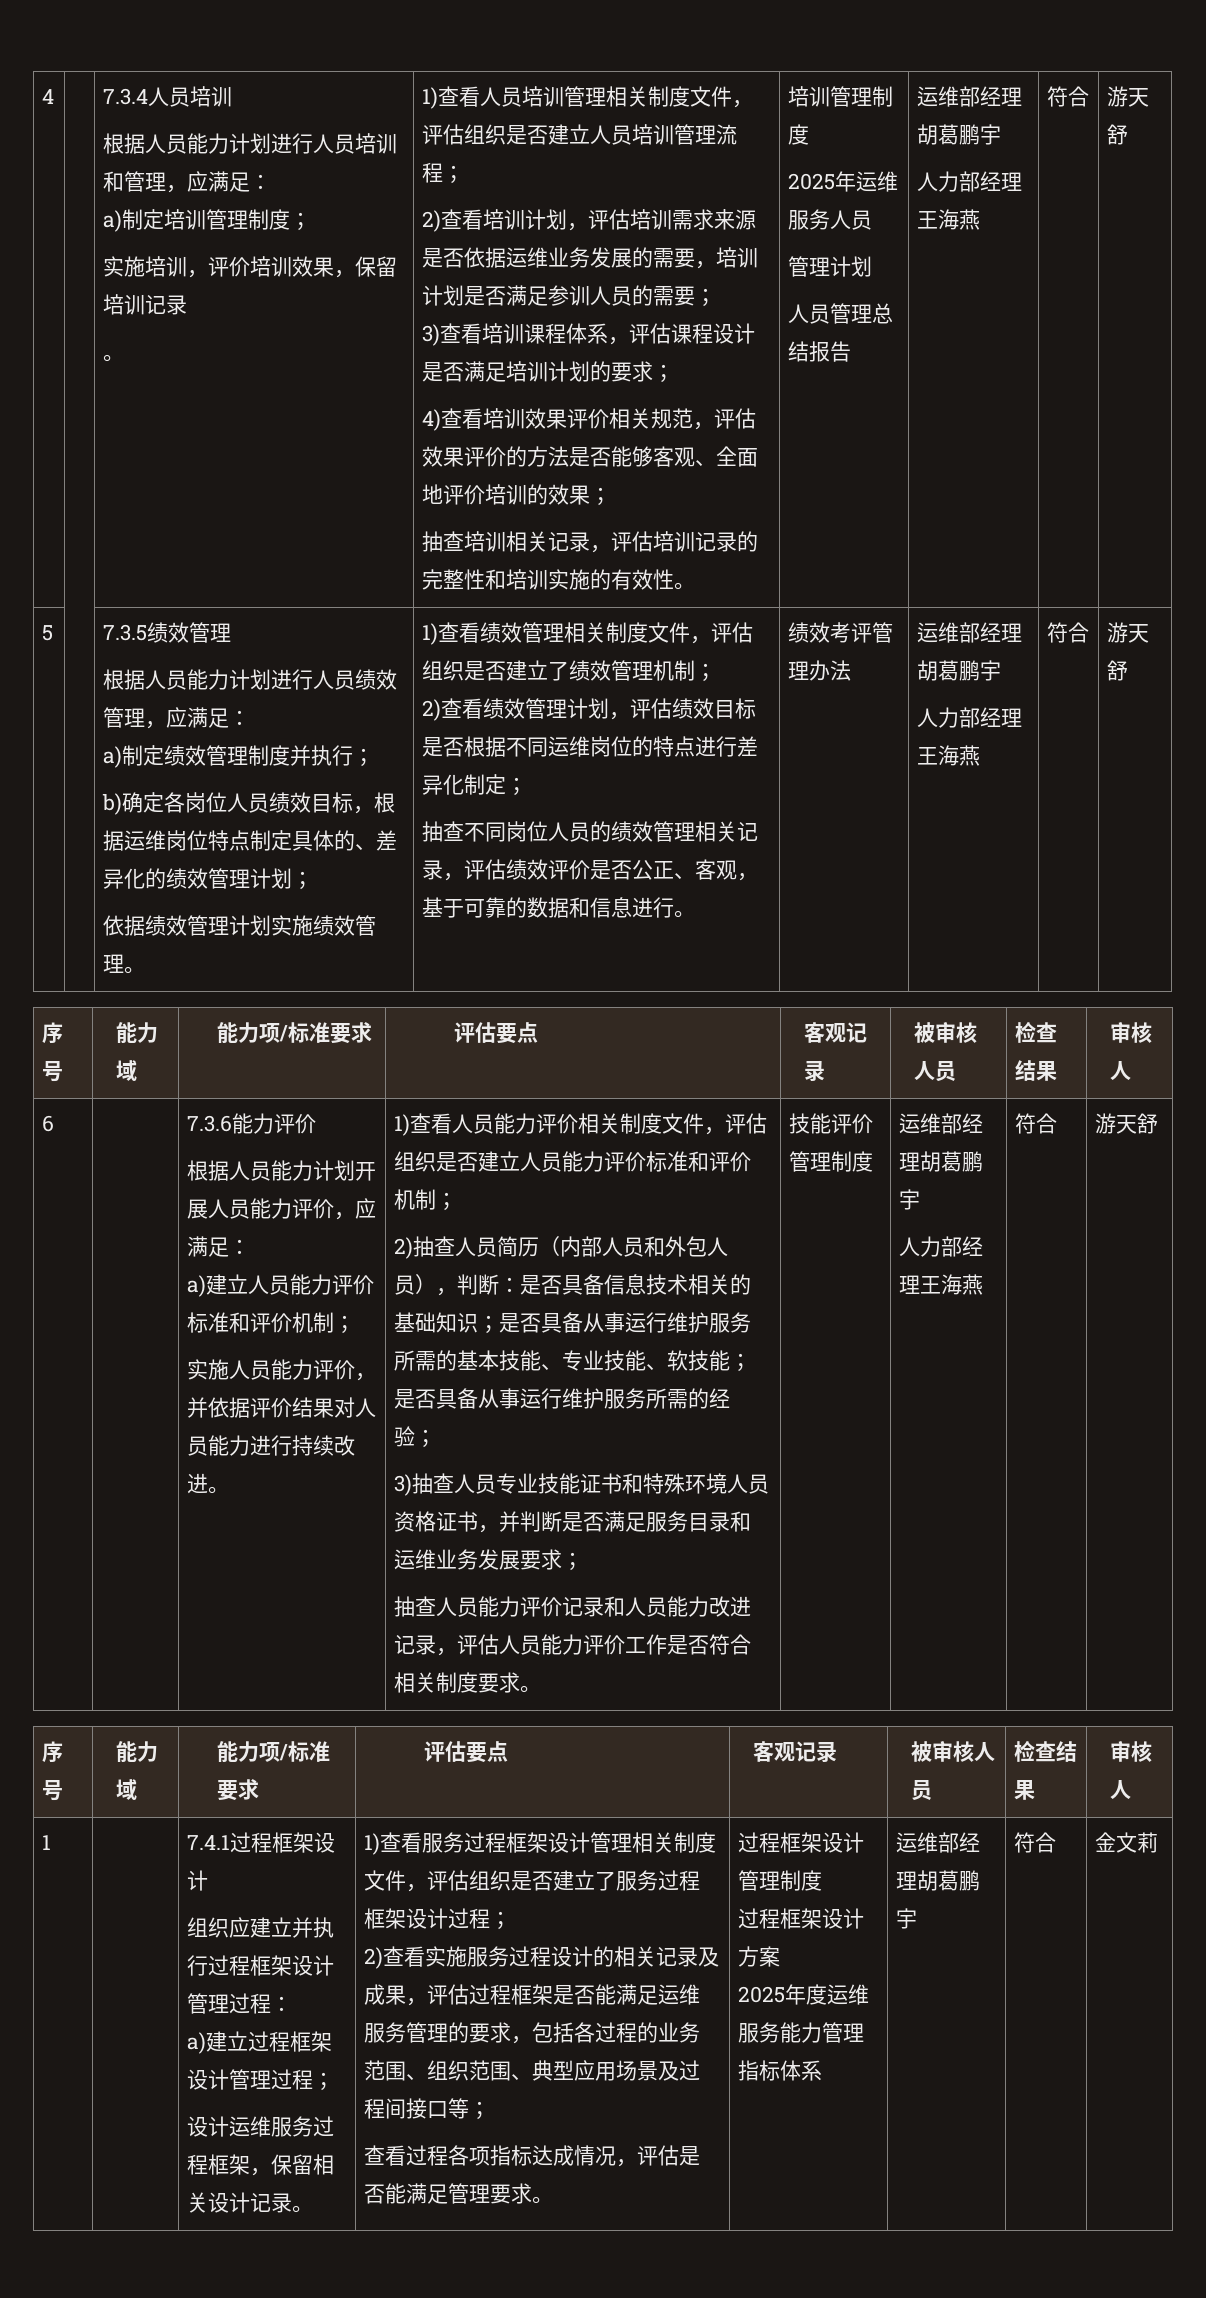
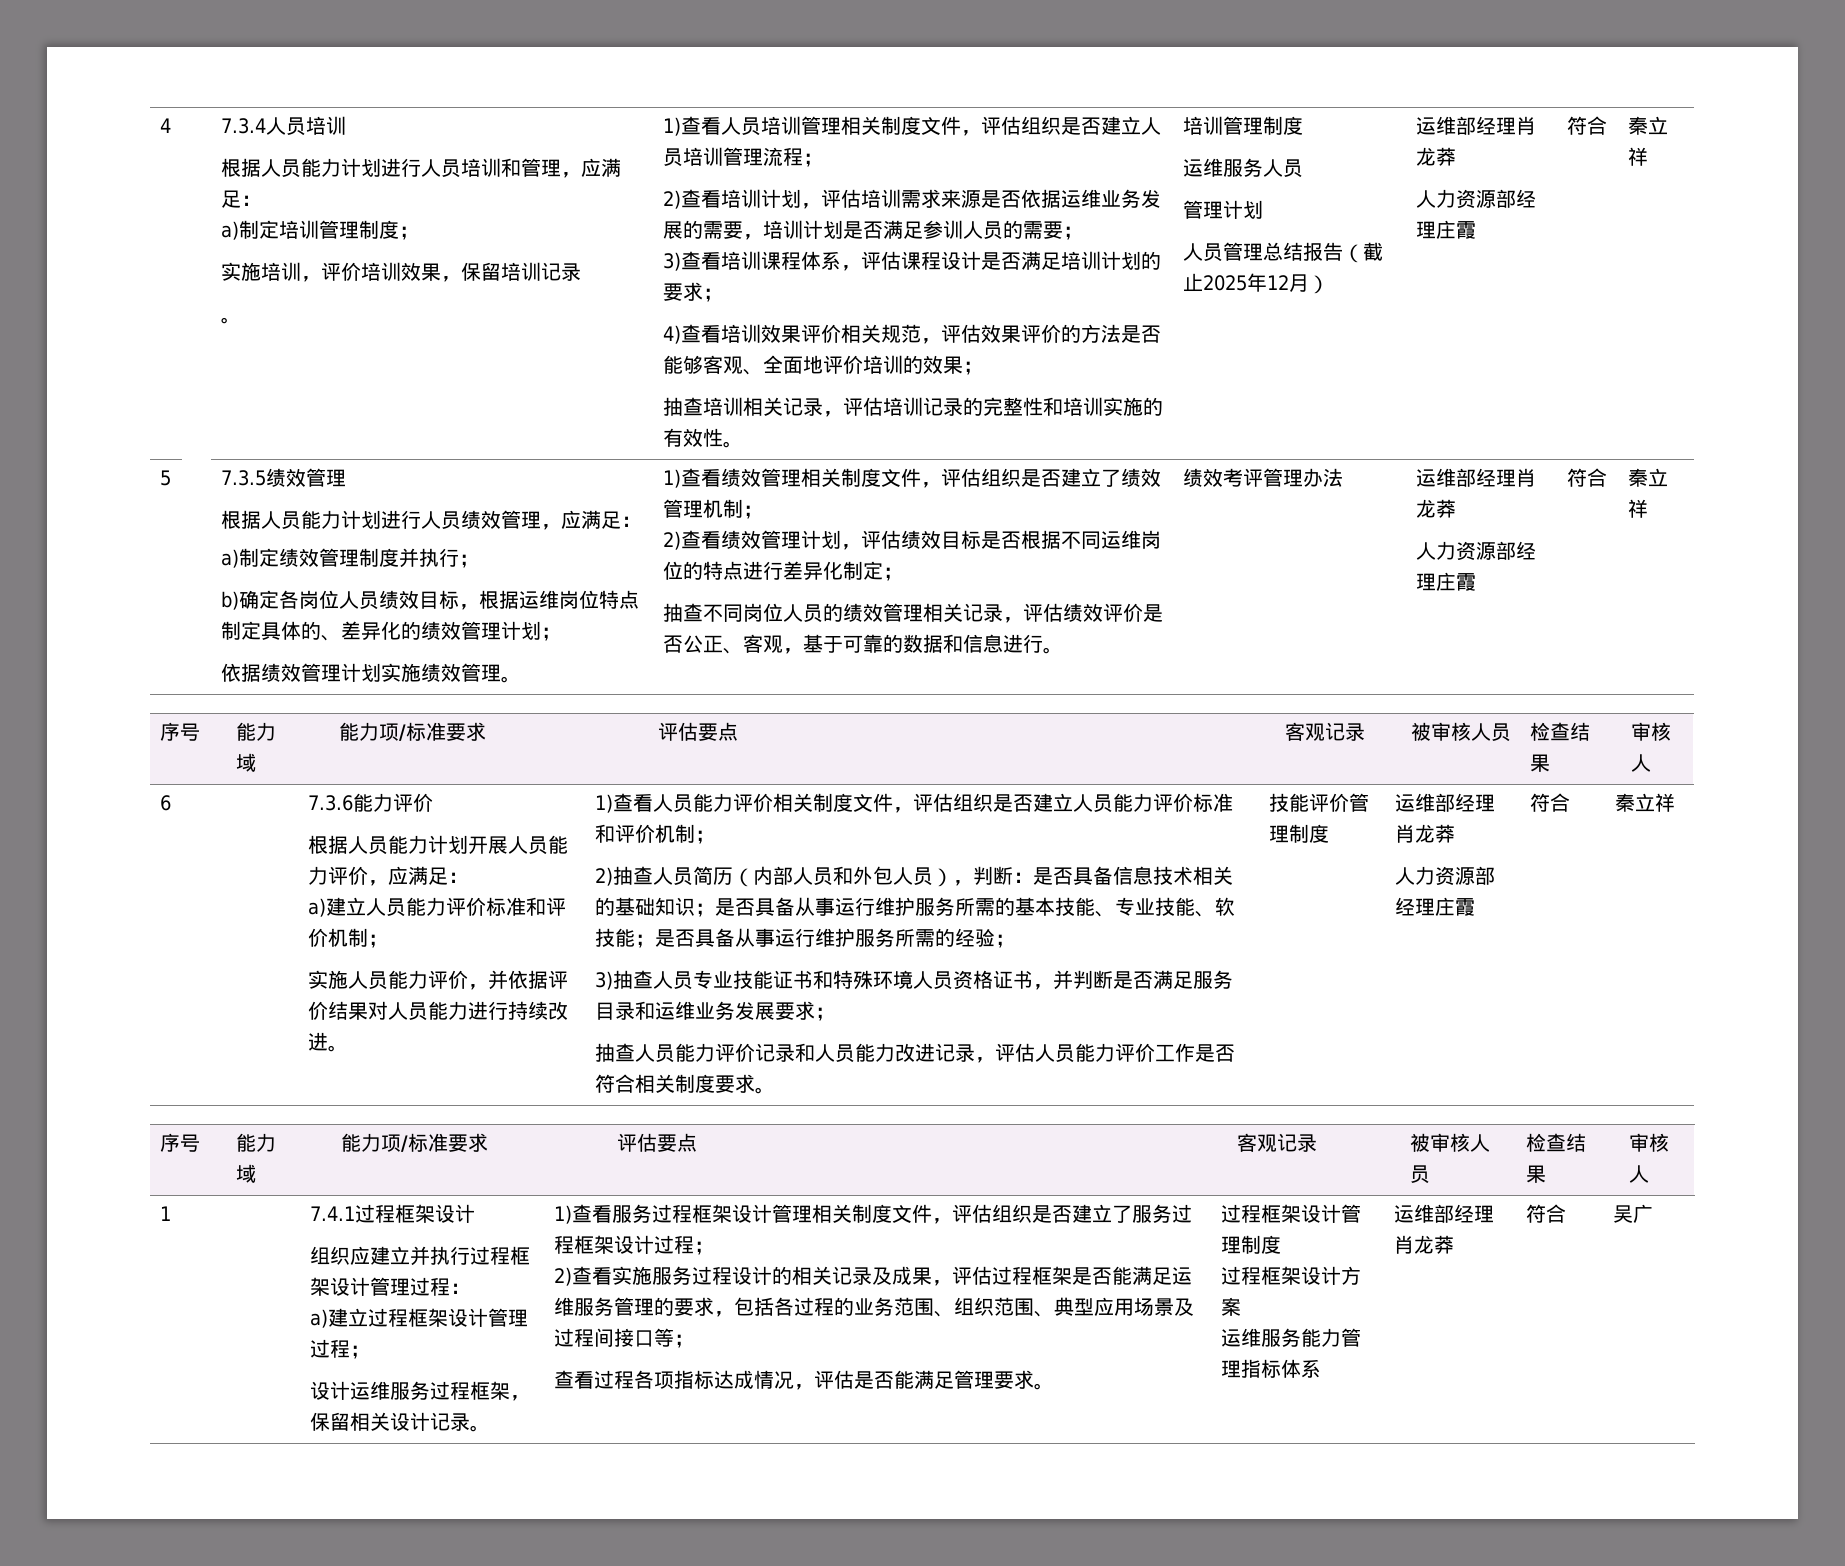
[788,171,857,192] 2025年 -> (1303, 125) none
[917,86,1023,107] [917,124,1002,145] [917,171,1023,192] [917,209,981,230] [1047,86,1090,107] [1107,86,1150,107] [1107,124,1129,145] | 运维部经理胡葛鹏宇 // 人力部经理王海燕 | 符合 | 游天舒 -> [1342,242,1383,263] [1182,273,1329,294] [1415,116,1536,135] [1415,147,1456,166] [1415,189,1536,209] [1415,220,1476,239] [1566,116,1607,135] [1627,116,1668,135] [1627,147,1648,166] （截止2025年12月） | 运维部经理肖龙莽 // 人力资源部经理庄霞 | 符合 | 秦立祥
[917,660,1002,681] [917,707,1023,728] [917,745,981,766] [1047,622,1090,643] [1107,622,1150,643] [1107,660,1129,681] 胡葛鹏宇 // 人力部经理王海燕 | 符合 | 游天舒 -> [1515,468,1536,487] [1415,499,1456,518] [1415,541,1536,561] [1415,572,1476,591] [1566,468,1607,487] [1627,468,1668,487] [1627,499,1648,518] 肖龙莽 // 人力资源部经理庄霞 | 符合 | 秦立祥
[920,1151,984,1172] [899,1189,921,1210] [899,1236,984,1257] [899,1274,984,1295] [1015,1113,1058,1134] [1095,1113,1159,1134] 胡葛鹏宇 // 人力部经理王海燕 | 符合 | 游天舒 -> [1394,824,1455,843] [1394,866,1495,886] [1394,897,1475,916] [1529,793,1570,812] [1614,793,1675,812] 肖龙莽 // 人力资源部经理庄霞 | 符合 | 秦立祥
[738,1984,828,2005] 2025年度 -> (1241, 1306) none
[917,1870,981,1891] [896,1908,918,1929] [1014,1832,1057,1853] [1095,1832,1159,1853] 胡葛鹏宇 | 符合 | 金文莉 -> [1393,1235,1454,1254] [1525,1204,1566,1223] [1612,1204,1653,1223] 肖龙莽 | 符合 | 吴广

